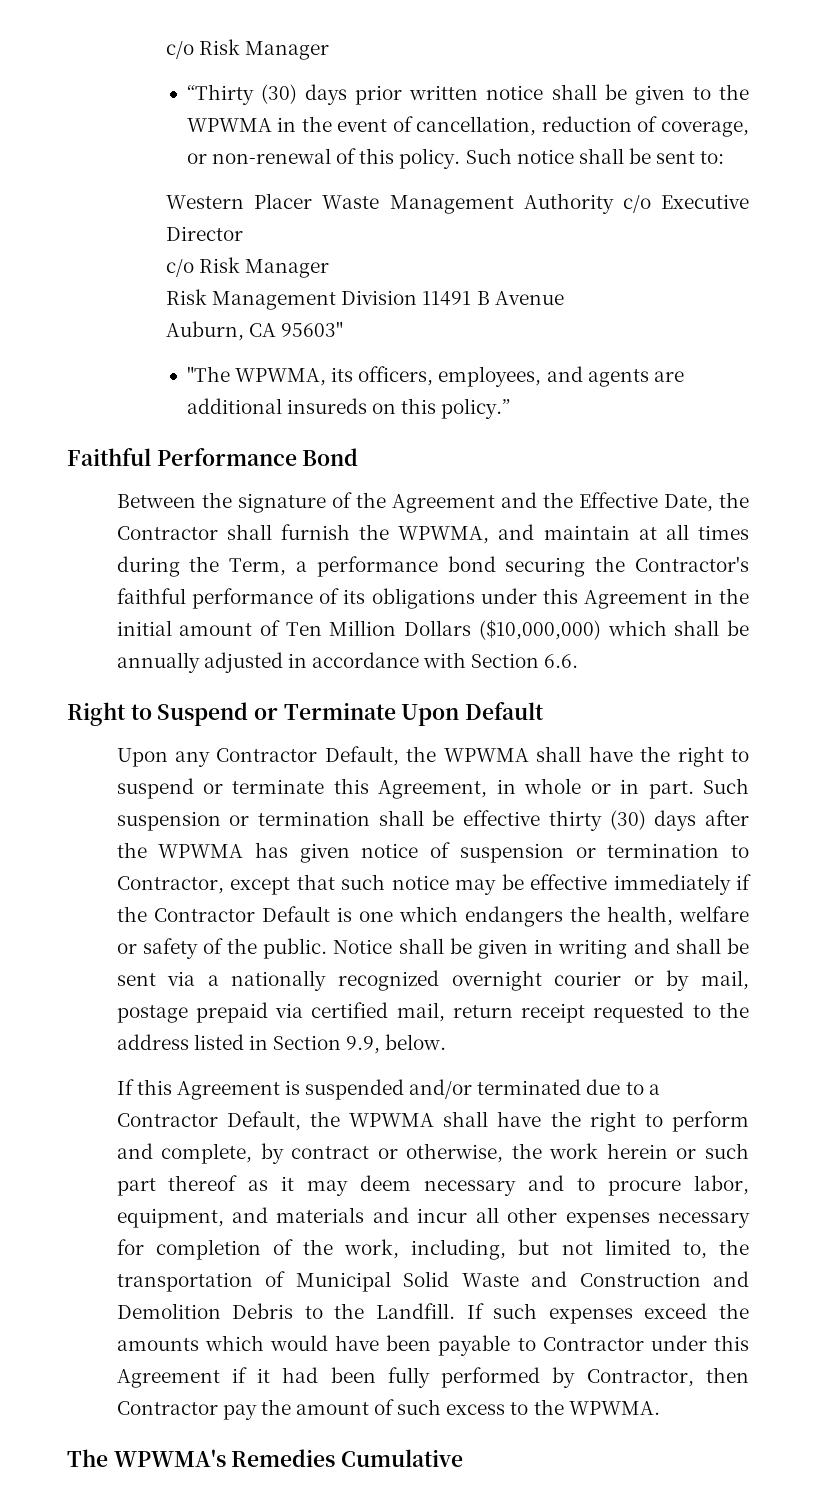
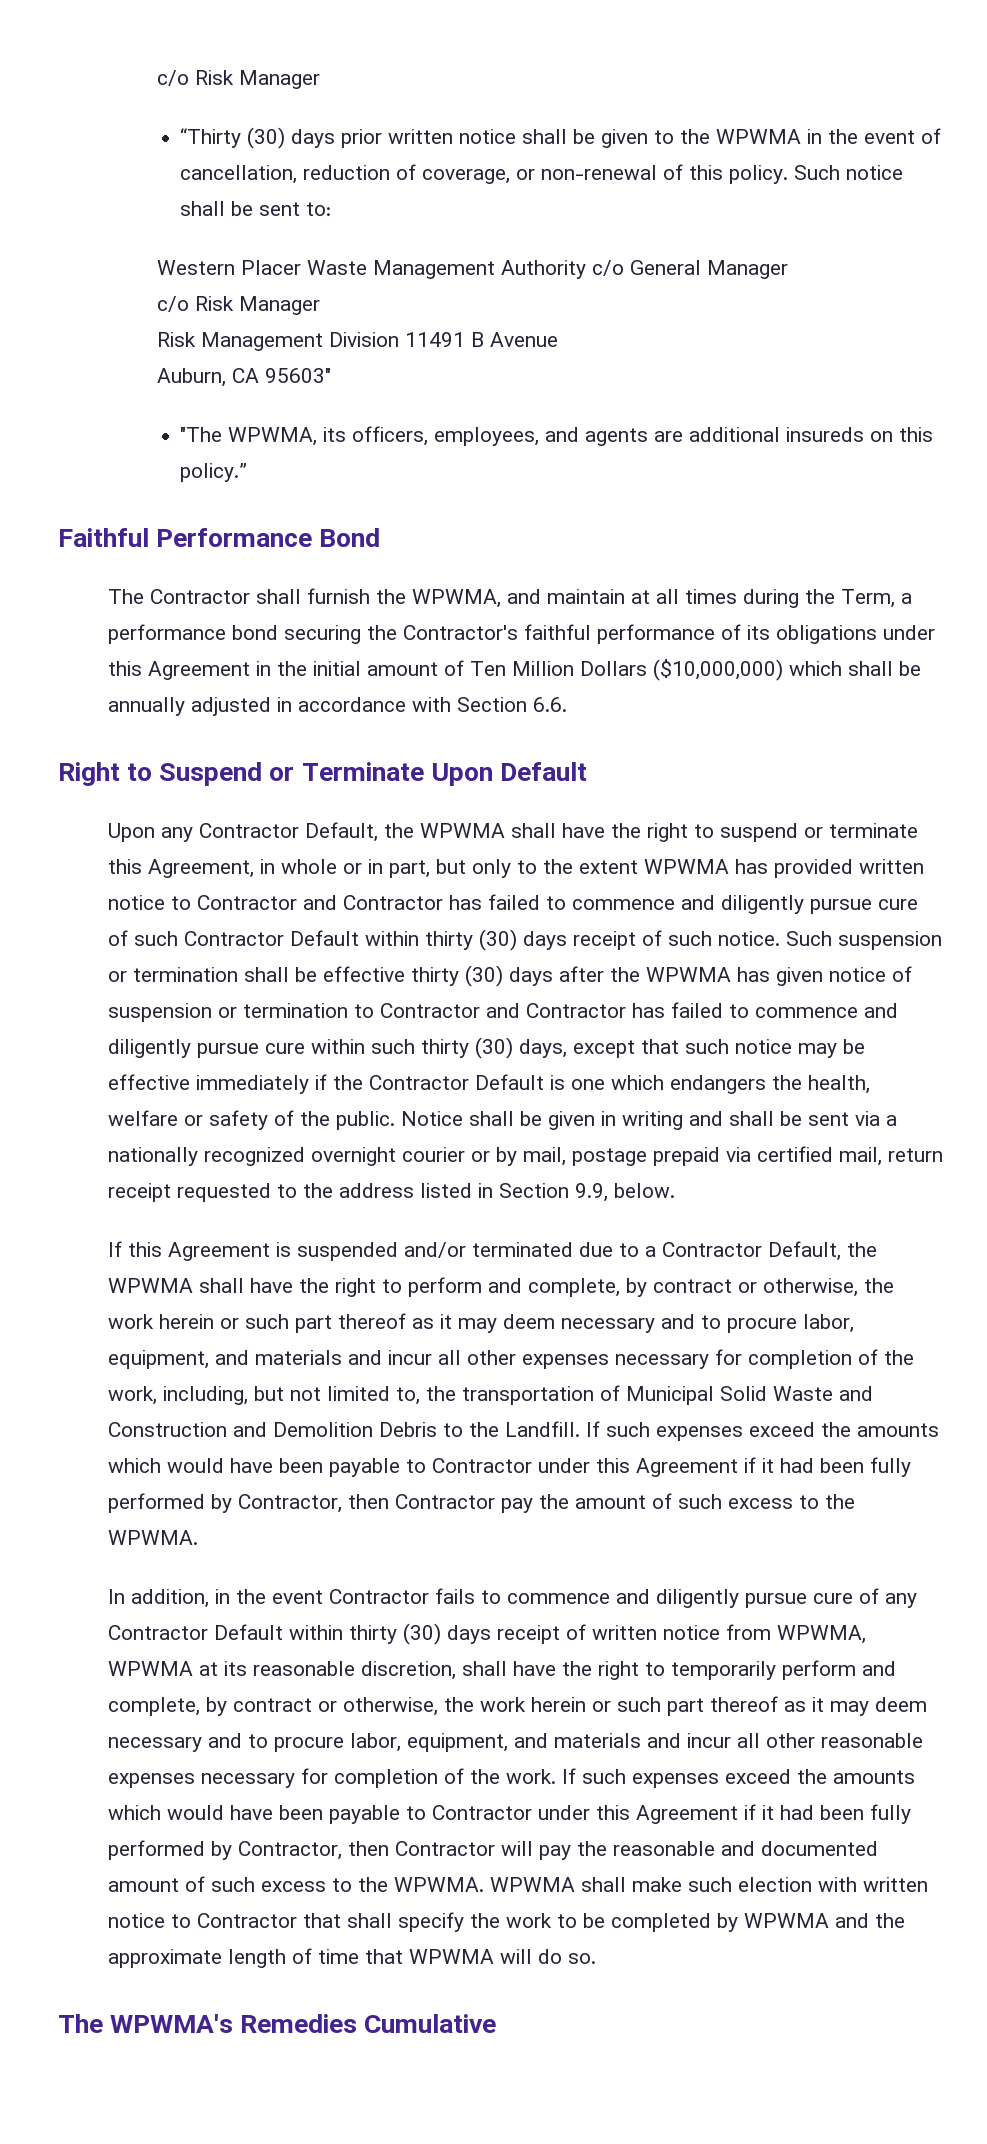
[661,194,749,209] [165,226,243,241] Executive Director -> [630,260,789,279] General Manager
[116,492,749,513] Between the signature of the Agreement and the Effective Date, the -> [107,589,144,604] The
[648,781,694,799] part. -> [388,859,924,878] [107,894,918,914] [107,929,780,951] part, but only to the extent WPWMA has provided written notice to Contractor and Contractor has failed to commence and diligently pursue cure of such Contractor Default within thirty (30) days receipt of such notice.
[116,876,224,894] Contractor, -> [379,1002,898,1018] [107,1037,567,1059] Contractor and Contractor has failed to commence and diligently pursue cure within such thirty (30) days,
(660, 1408) none -> [107,1588,917,1608] [107,1623,866,1645] [107,1660,896,1680] [107,1696,927,1716] [107,1733,923,1752] [107,1768,915,1788] [107,1804,911,1824] [107,1840,878,1860] [107,1876,928,1892] [107,1912,905,1932] [107,1948,596,1968] // In addition, in the event Contractor fails to commence and diligently pursue cure of any Contractor Default within thirty (30) days receipt of written notice from WPWMA, WPWMA at its reasonable discretion, shall have the right to temporarily perform and complete, by contract or otherwise, the work herein or such part thereof as it may deem necessary and to procure labor, equipment, and materials and incur all other reasonable expenses necessary for completion of the work. If such expenses exceed the amounts which would have been payable to Contractor under this Agreement if it had been fully performed by Contractor, then Contractor will pay the reasonable and documented amount of such excess to the WPWMA. WPWMA shall make such election with written notice to Contractor that shall specify the work to be completed by WPWMA and the approximate length of time that WPWMA will do so.

